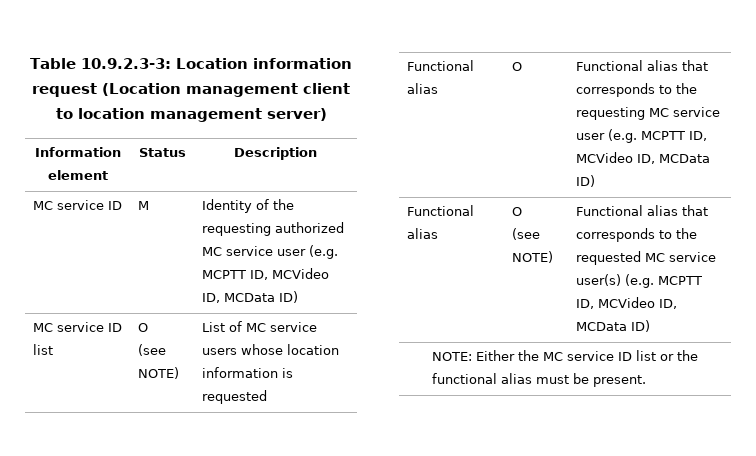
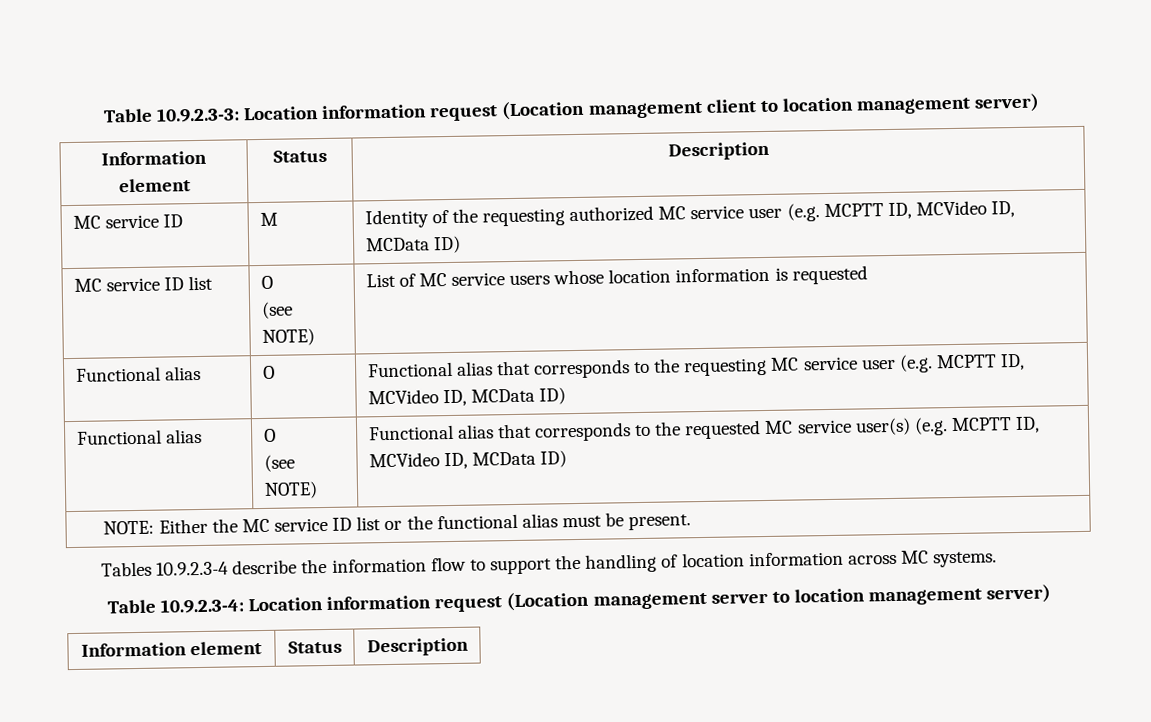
(647, 381) none -> [101,550,998,577] [106,584,1052,614] [80,641,263,657] [287,640,342,654] [366,637,469,657] // Tables 10.9.2.3-4 describe the information flow to support the handling of location information across MC systems. // Table 10.9.2.3-4: Location information request (Location management server to location management server) // Information element | Status | Description

